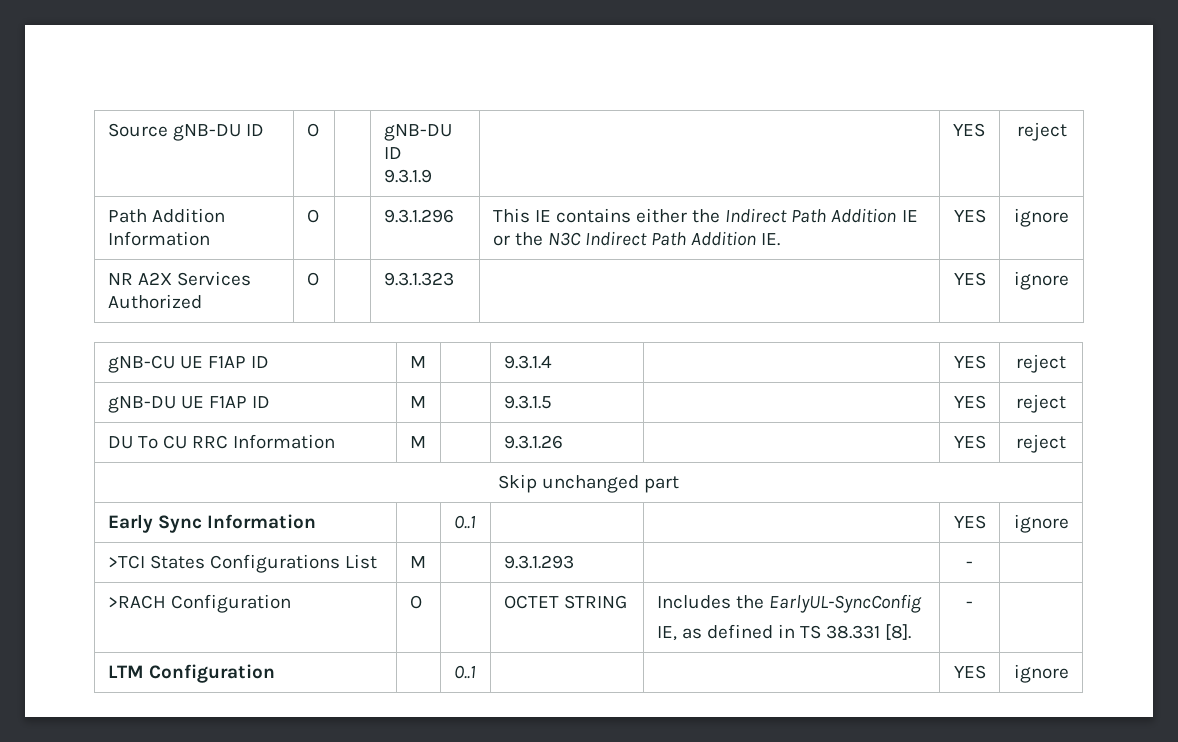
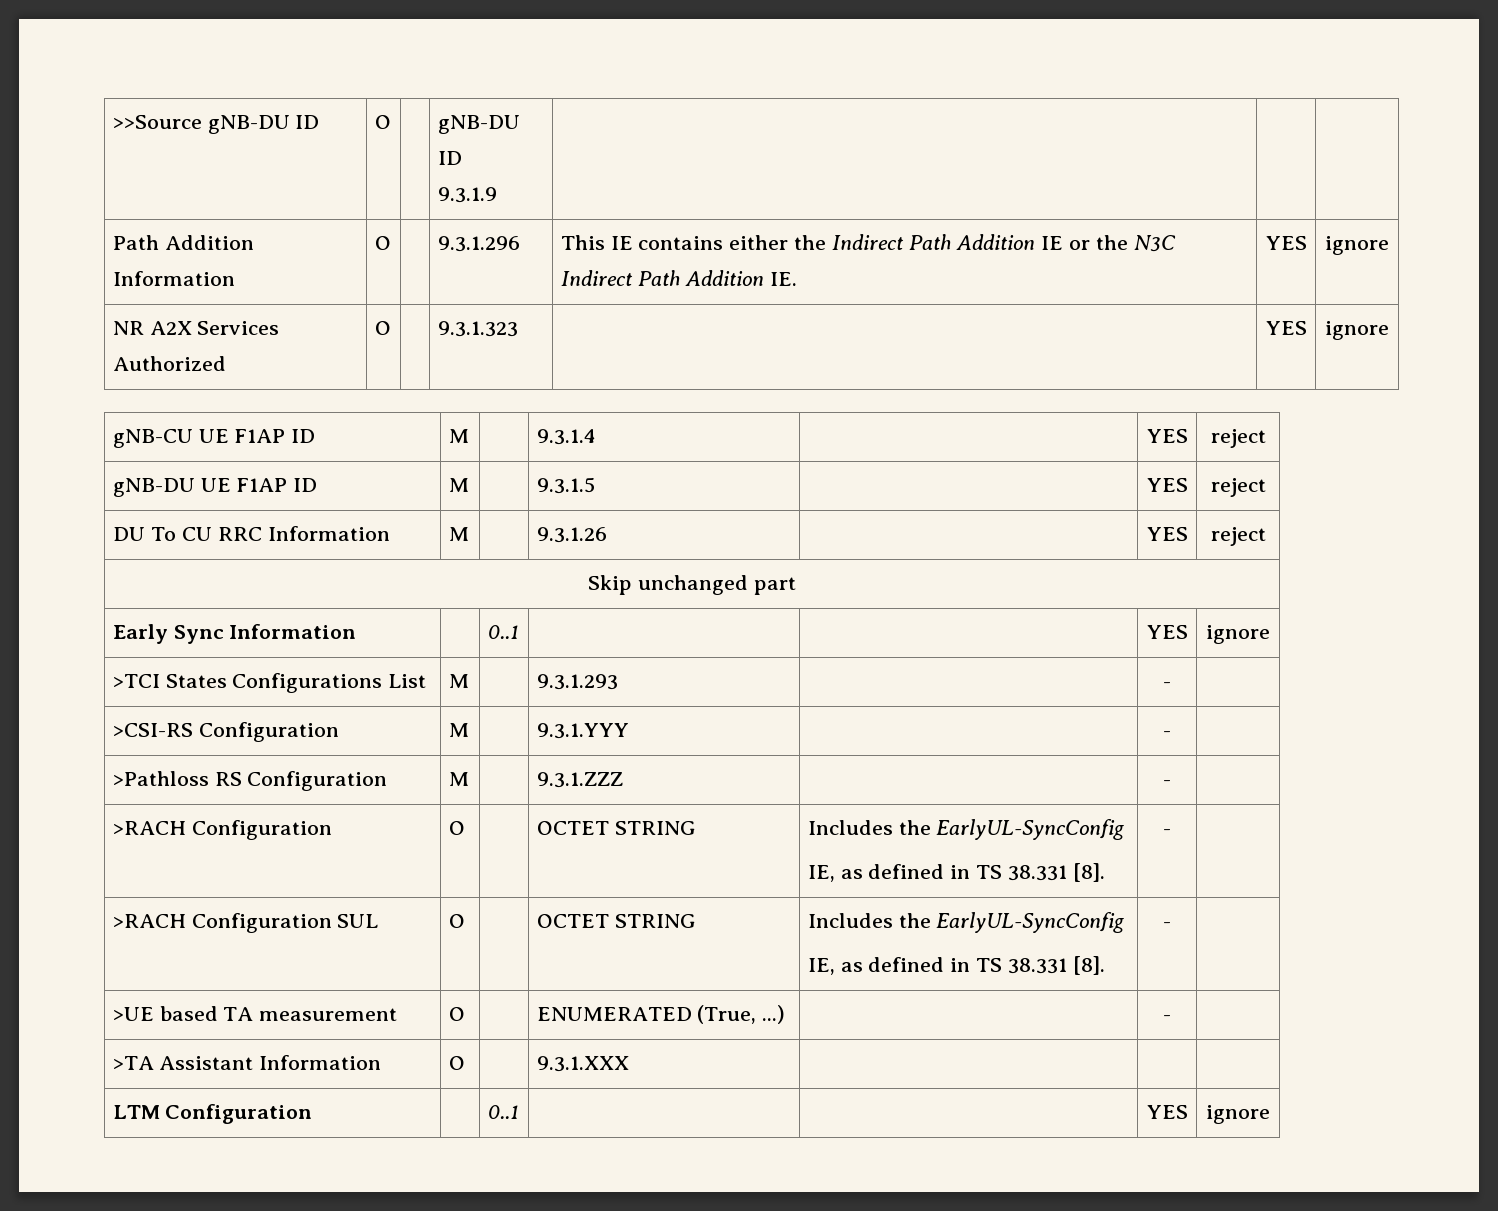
[107,123,168,137] Source -> [112,115,202,129] >>Source
[952,123,985,137] [1016,122,1067,141] YES | reject -> (497, 195) |
(973, 564) none -> [112,722,339,742] [448,723,469,737] [536,723,629,739] [1163,731,1171,737] [112,771,388,791] [448,772,469,786] [536,772,623,788] [1163,780,1171,786] // >CSI-RS Configuration | M | | 9.3.1.YYY | | - | // >Pathloss RS Configuration | M | | 9.3.1.ZZZ | | - |
(973, 604) none -> [112,913,379,933] [448,914,465,928] [536,914,696,928] [807,912,1125,933] [807,956,1105,975] [1163,922,1171,928] [112,1006,398,1021] [448,1007,465,1021] [536,1005,786,1024] [1163,1015,1171,1021] [112,1055,382,1070] [448,1056,465,1070] [536,1056,629,1072] // >RACH Configuration SUL | O | | OCTET STRING | Includes the EarlyUL-SyncConfig // IE, as defined in TS 38.331 [8]. | - | // >UE based TA measurement | O | | ENUMERATED (True, ...) | | - | // >TA Assistant Information | O | | 9.3.1.XXX | | |

